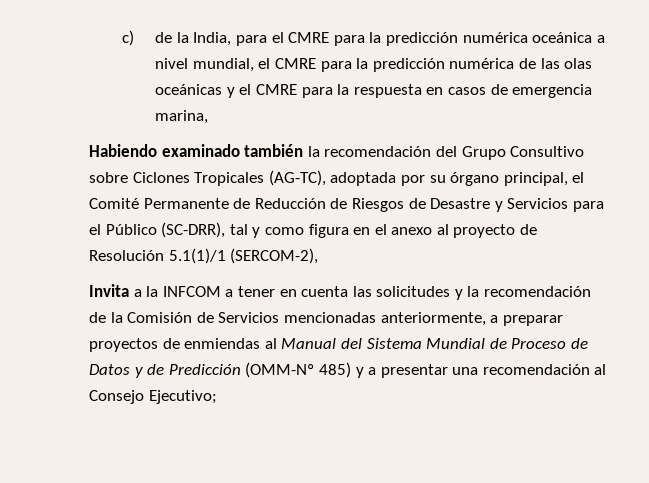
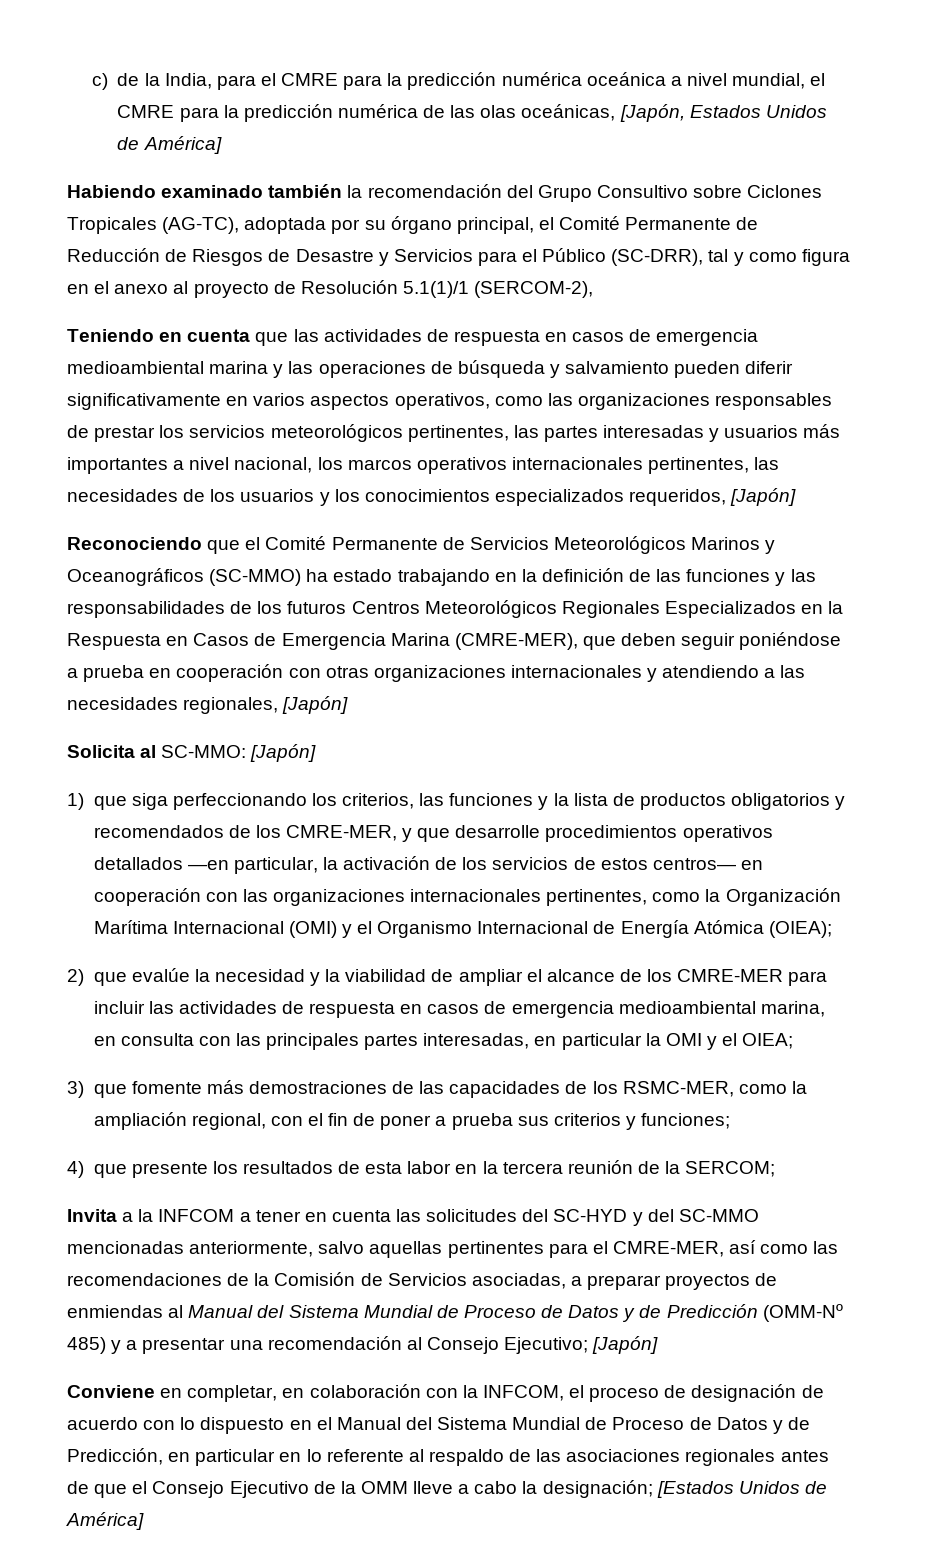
[155,84,593,98] [155,110,209,124] oceánicas y el CMRE para la respuesta en casos de emergencia marina, -> [521,104,827,122] [117,136,222,154] oceánicas, [Japón, Estados Unidos de América]
(319, 256) none -> [67,329,759,346] [67,360,794,378] [67,393,833,410] [67,424,841,442] [67,457,780,474] [67,488,797,506] [67,536,776,554] [67,568,816,586] [67,600,844,618] [67,632,842,650] [67,664,806,682] [67,696,349,714] [67,744,317,762] [67,793,846,810] [93,825,773,842] [93,856,763,874] [93,888,841,906] [93,920,832,938] [67,968,828,986] [93,1001,825,1018] [93,1033,794,1050] [67,1080,807,1098] [93,1112,731,1130] [67,1160,776,1178] // Teniendo en cuenta que las actividades de respuesta en casos de emergencia medioambiental marina y las operaciones de búsqueda y salvamiento pueden diferir significativamente en varios aspectos operativos, como las organizaciones responsables de prestar los servicios meteorológicos pertinentes, las partes interesadas y usuarios más importantes a nivel nacional, los marcos operativos internacionales pertinentes, las necesidades de los usuarios y los conocimientos especializados requeridos, [Japón] // Reconociendo que el Comité Permanente de Servicios Meteorológicos Marinos y Oceanográficos (SC-MMO) ha estado trabajando en la definición de las funciones y las responsabilidades de los futuros Centros Meteorológicos Regionales Especializados en la Respuesta en Casos de Emergencia Marina (CMRE-MER), que deben seguir poniéndose a prueba en cooperación con otras organizaciones internacionales y atendiendo a las necesidades regionales, [Japón] // Solicita al SC-MMO: [Japón] // 1) que siga perfeccionando los criterios, las funciones y la lista de productos obligatorios y recomendados de los CMRE-MER, y que desarrolle procedimientos operativos detallados —en particular, la activación de los servicios de estos centros— en cooperación con las organizaciones internacionales pertinentes, como la Organización Marítima Internacional (OMI) y el Organismo Internacional de Energía Atómica (OIEA); // 2) que evalúe la necesidad y la viabilidad de ampliar el alcance de los CMRE-MER para incluir las actividades de respuesta en casos de emergencia medioambiental marina, en consulta con las principales partes interesadas, en particular la OMI y el OIEA; // 3) que fomente más demostraciones de las capacidades de los RSMC-MER, como la ampliación regional, con el fin de poner a prueba sus criterios y funciones; // 4) que presente los resultados de esta labor en la tercera reunión de la SERCOM;
[454,286,592,300] y la recomendación -> [522,1209,759,1226] [67,1240,839,1258] [67,1273,222,1286] del SC-HYD y del SC-MMO mencionadas anteriormente, salvo aquellas pertinentes para el CMRE-MER, así como las recomendaciones
[283,312,486,326] mencionadas anteriormente, -> [471,1273,566,1289] asociadas,
(217, 397) none -> [592,1336,659,1354] [67,1384,824,1402] [67,1417,810,1434] [67,1448,829,1466] [67,1480,827,1498] [66,1512,144,1530] [Japón] // Conviene en completar, en colaboración con la INFCOM, el proceso de designación de acuerdo con lo dispuesto en el Manual del Sistema Mundial de Proceso de Datos y de Predicción, en particular en lo referente al respaldo de las asociaciones regionales antes de que el Consejo Ejecutivo de la OMM lleve a cabo la designación; [Estados Unidos de América]

